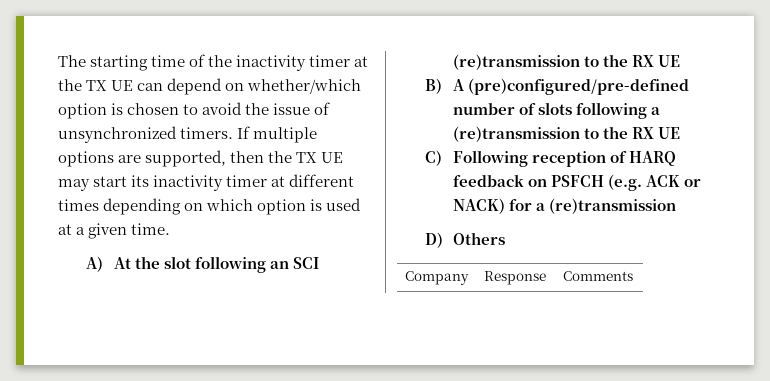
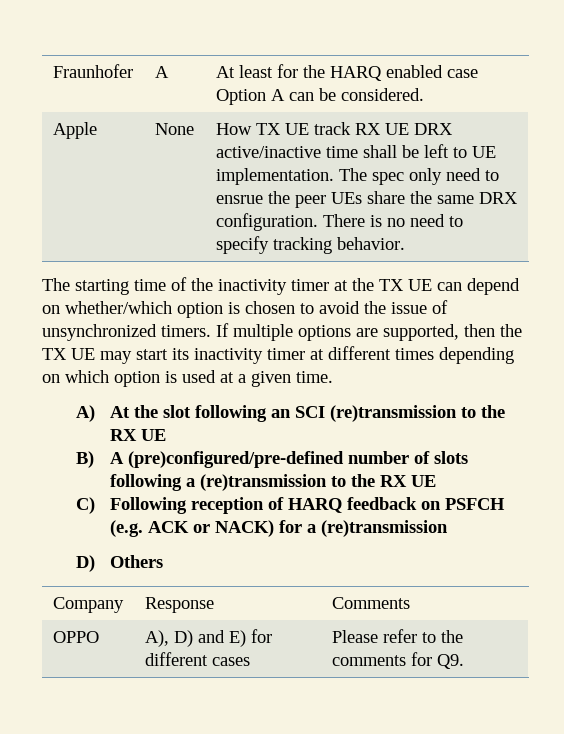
(58, 61) none -> [52,64,133,78] [154,66,169,78] [215,64,478,81] [215,88,424,105] [52,122,97,139] [154,123,194,135] [215,122,453,135] [215,144,496,158] [215,168,499,185] [215,191,518,208] [215,213,463,231] [215,236,405,254] Fraunhofer | A | At least for the HARQ enabled case Option A can be considered. // Apple | None | How TX UE track RX UE DRX active/inactive time shall be left to UE implementation. The spec only need to ensrue the peer UEs share the same DRX configuration. There is no need to specify tracking behavior. //
(633, 276) none -> [52,631,99,643] [144,629,272,647] [144,652,250,666] [331,629,463,643] [331,652,464,669] // OPPO | A), D) and E) for different cases | Please refer to the comments for Q9.

